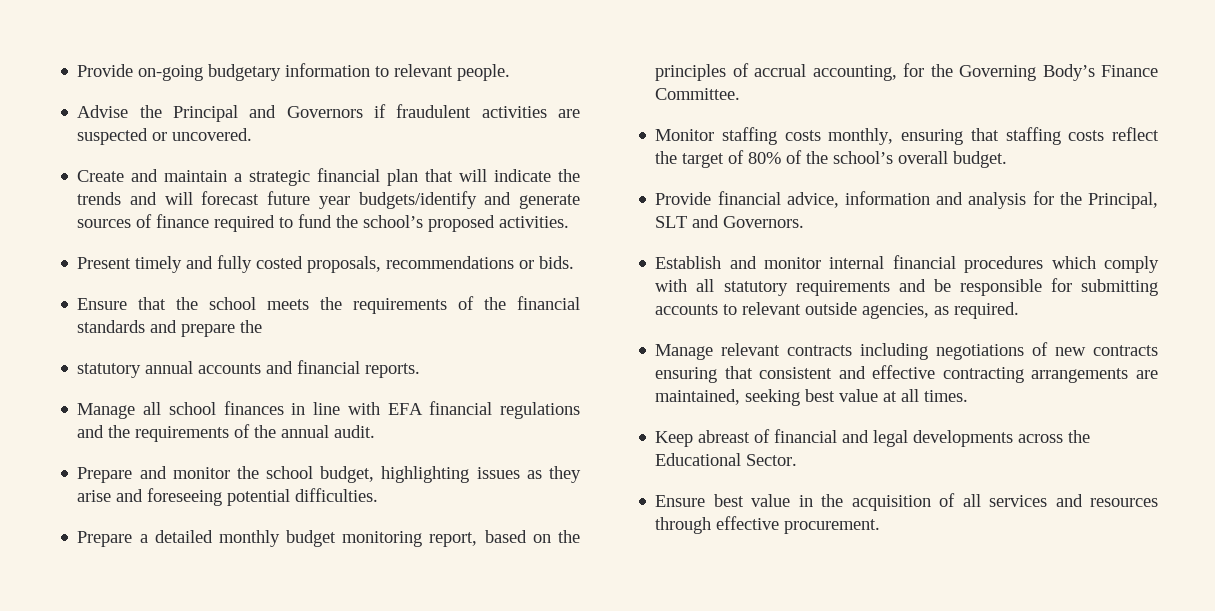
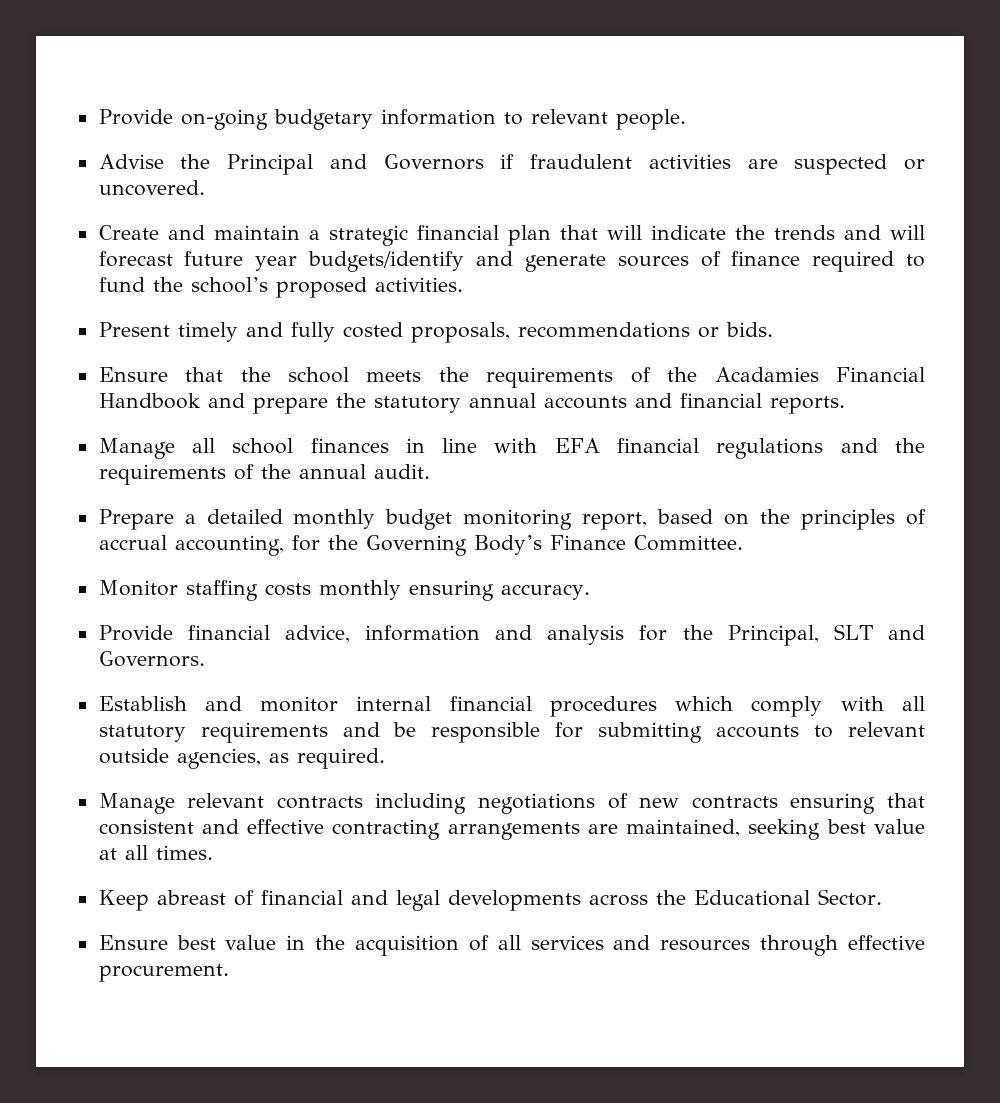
[517,296,580,310] [77,320,146,333] financial standards -> [714,367,925,382] [98,393,201,409] Acadamies Financial Handbook
(263, 326) // -> (366, 400) none
[77,466,581,483] [77,488,379,506] // Prepare and monitor the school budget, highlighting issues as they arise and foreseeing potential difficulties. -> (430, 471) none
[828,127,1159,145] [655,150,1008,168] monthly, ensuring that staffing costs reflect the target of 80% of the school’s overall budget. -> [318,580,590,601] monthly ensuring accuracy.

